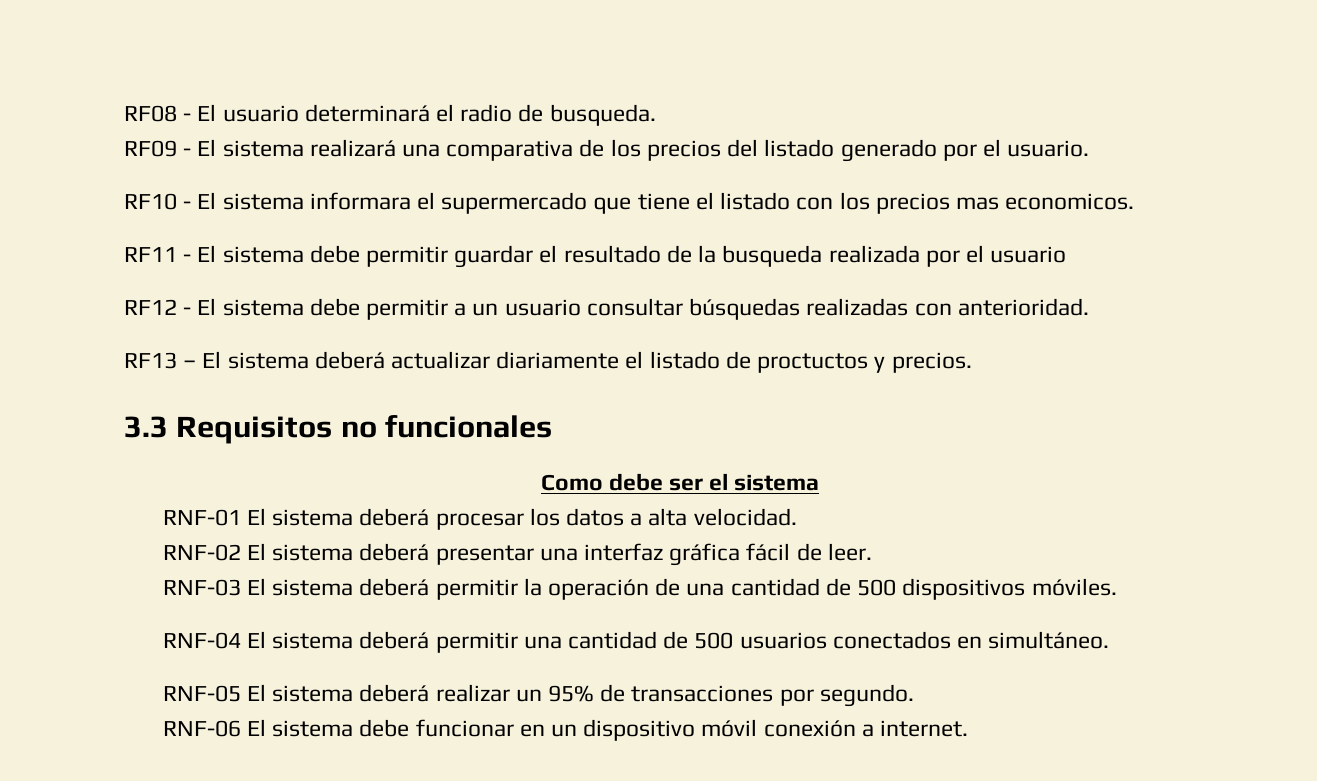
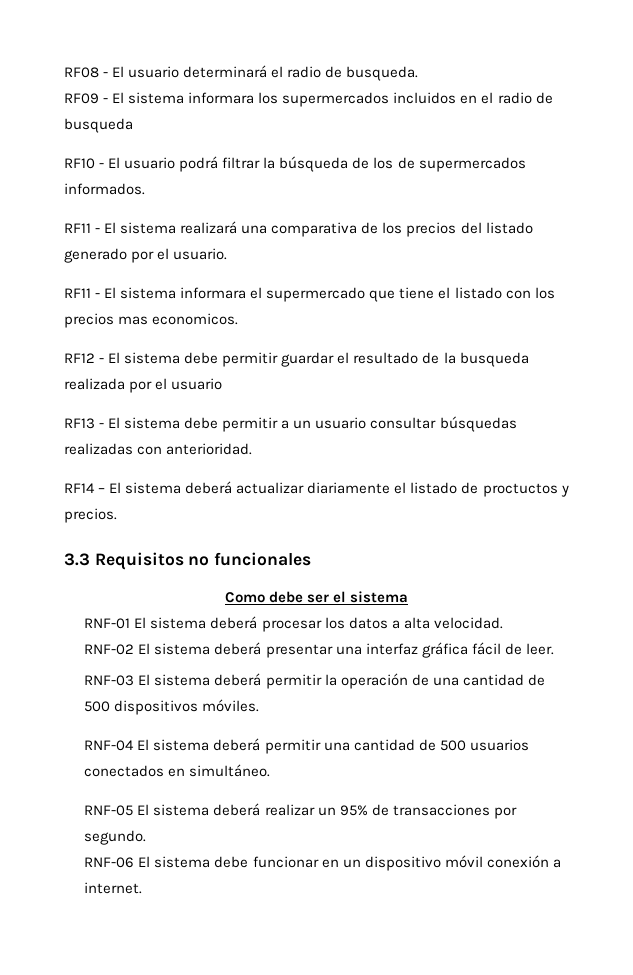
(304, 148) none -> [188,92,553,107] [64,118,133,133] [64,156,526,172] [64,183,145,195] [64,222,177,234] informara los supermercados incluidos en el radio de busqueda // RF10 - El usuario podrá filtrar la búsqueda de los de supermercados informados. // RF11 - El sistema
[124,193,177,210] RF10 -> [64,288,91,298] RF11
[124,247,177,262] RF11 -> [64,353,95,363] RF12
[124,299,177,315] RF12 -> [64,418,95,429] RF13
[124,352,177,369] RF13 -> [64,483,95,493] RF14

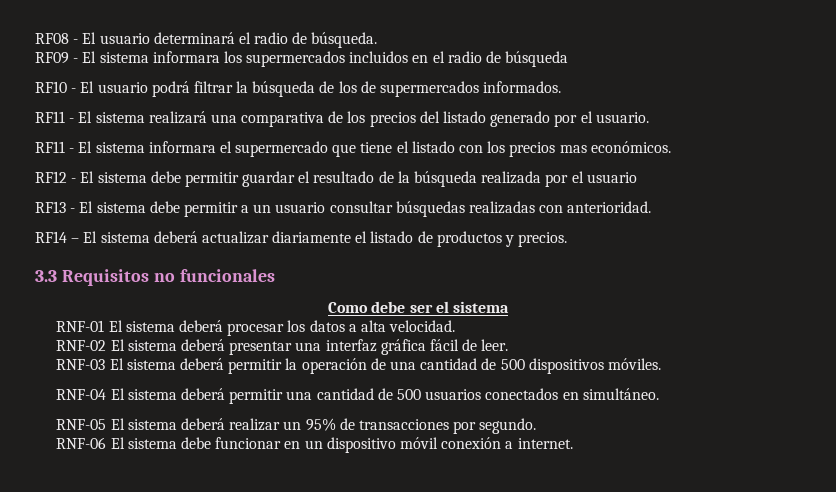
[346,66,419,81] busqueda. -> [311,32,378,48] búsqueda.
[64,118,133,133] busqueda -> [505,51,569,67] búsqueda
[152,313,239,325] economicos. -> [590,141,671,153] económicos.
[459,352,529,367] busqueda -> [414,171,478,187] búsqueda
[482,483,558,497] proctuctos -> [436,231,502,247] productos

